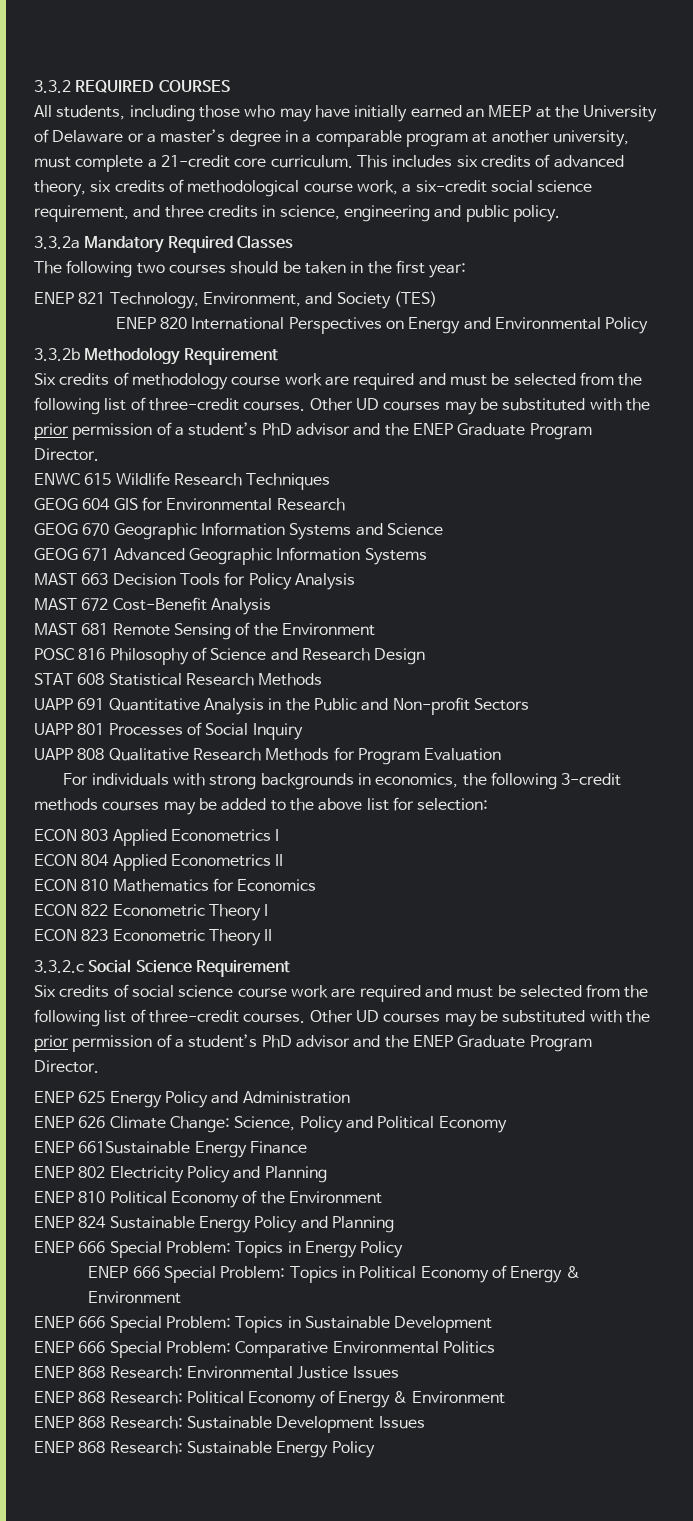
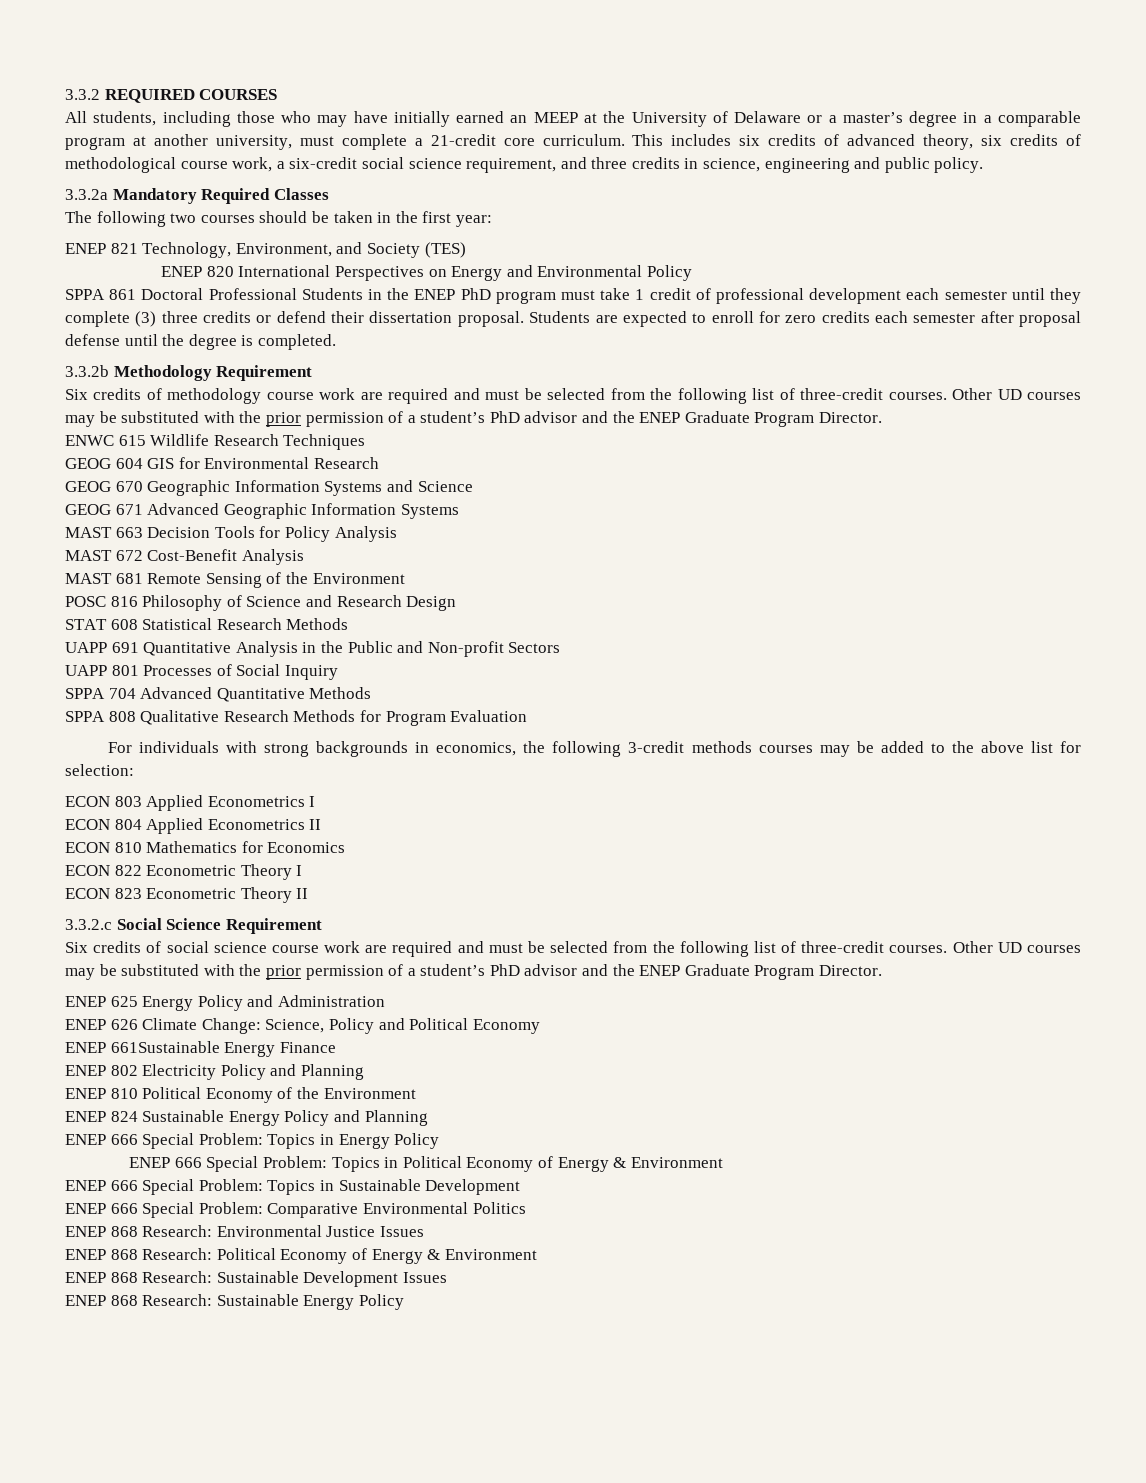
(649, 325) none -> [65,288,1082,304] [65,311,1082,327] [65,334,336,350] // SPPA 861 Doctoral Professional Students in the ENEP PhD program must take 1 credit of professional development each semester until they complete (3) three credits or defend their dissertation proposal. Students are expected to enroll for zero credits each semester after proposal defense until the degree is completed.
[34,748,73,760] UAPP -> [65,687,372,702] [65,711,105,722] SPPA 704 Advanced Quantitative Methods // SPPA

